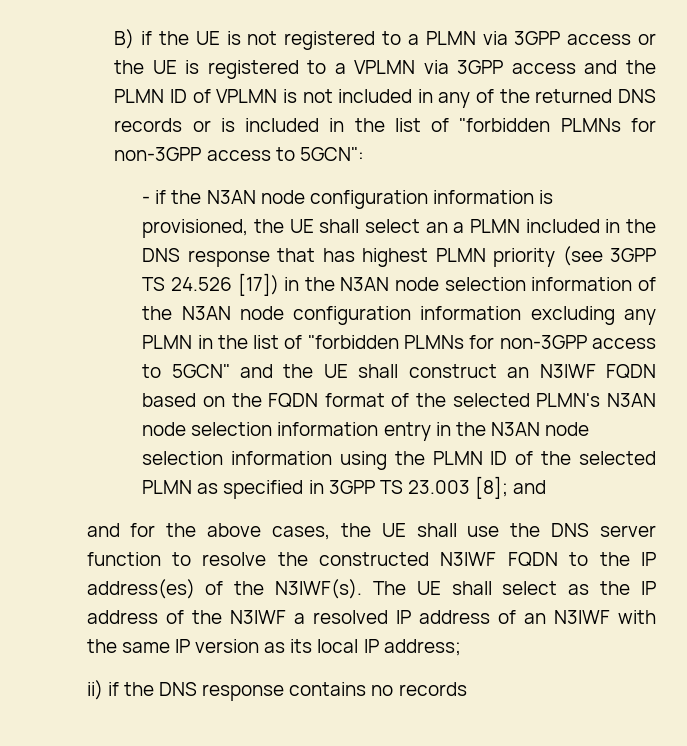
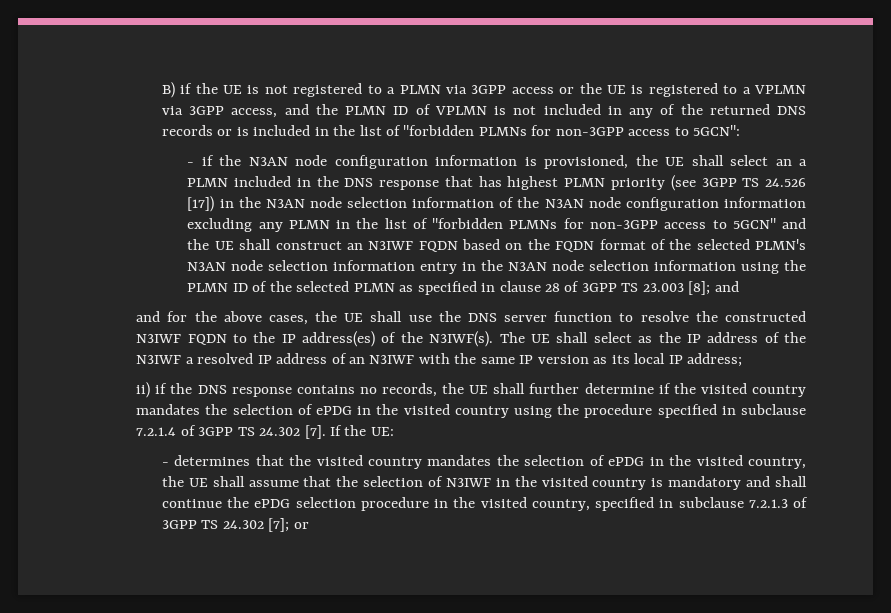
[511,63,576,74] access -> [231,108,278,118] access,
(324, 487) none -> [499,281,580,292] clause 28 of
[398,682,467,696] records -> [382,383,807,397] [136,404,806,418] [136,425,394,439] [161,455,807,469] [161,476,808,490] [161,497,809,511] [161,518,309,532] records, the UE shall further determine if the visited country mandates the selection of ePDG in the visited country using the procedure specified in subclause 7.2.1.4 of 3GPP TS 24.302 [7]. If the UE: // - determines that the visited country mandates the selection of ePDG in the visited country, the UE shall assume that the selection of N3IWF in the visited country is mandatory and shall continue the ePDG selection procedure in the visited country, specified in subclause 7.2.1.3 of 3GPP TS 24.302 [7]; or

